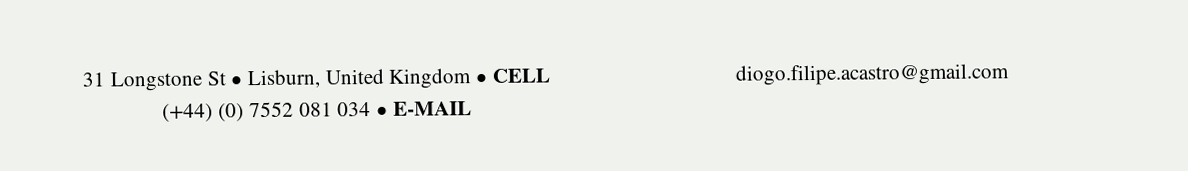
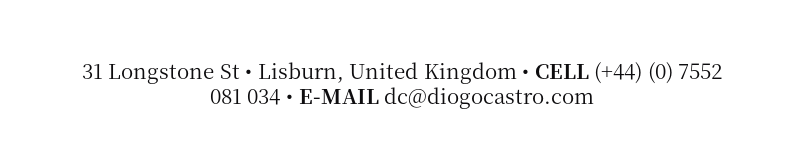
[734,63,1009,86] diogo.filipe.acastro@gmail.com -> [384,87,595,109] dc@diogocastro.com

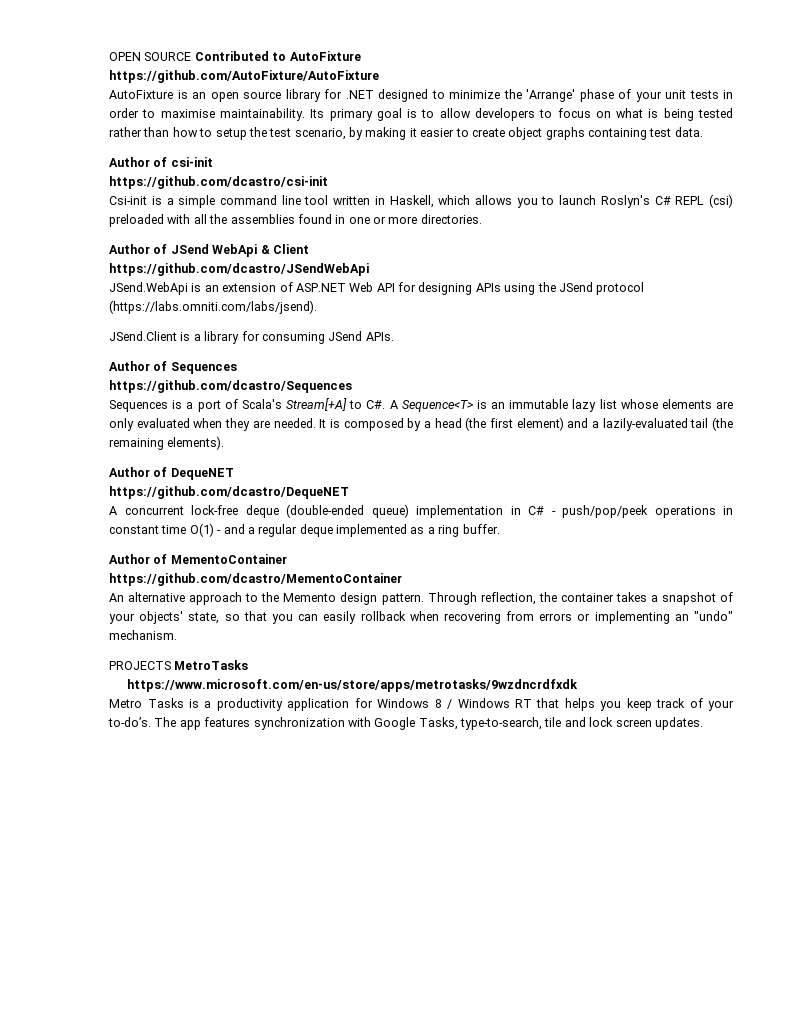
[81,62,723,84] [209,87,595,109] 31 Longstone St • Lisburn, United Kingdom • CELL (+44) (0) 7552 081 034 • E-MAIL dc@diogocastro.com -> [109,51,361,61] [109,70,380,83] [109,89,734,102] [109,108,733,121] [109,127,703,140] [109,157,213,167] [109,176,329,189] [109,194,734,208] [109,214,482,227] [109,244,309,257] [109,263,370,276] [109,282,645,295] [109,300,318,314] [109,331,394,344] [109,361,237,374] [109,380,353,393] [109,398,734,412] [109,417,734,431] [109,436,225,450] [109,467,234,480] [109,486,350,499] [109,504,733,518] [109,523,500,537] [109,554,287,564] [109,573,403,586] [109,592,734,605] [109,611,733,624] [109,630,178,640] [109,660,249,670] [127,679,579,692] [109,698,734,711] [108,717,703,730] OPEN SOURCE Contributed to AutoFixture // https://github.com/AutoFixture/AutoFixture // AutoFixture is an open source library for .NET designed to minimize the 'Arrange' phase of your unit tests in order to maximise maintainability. Its primary goal is to allow developers to focus on what is being tested rather than how to setup the test scenario, by making it easier to create object graphs containing test data. // Author of csi-init // https://github.com/dcastro/csi-init // Csi-init is a simple command line tool written in Haskell, which allows you to launch Roslyn's C# REPL (csi) preloaded with all the assemblies found in one or more directories. // Author of JSend WebApi & Client // https://github.com/dcastro/JSendWebApi // JSend.WebApi is an extension of ASP.NET Web API for designing APIs using the JSend protocol (https://labs.omniti.com/labs/jsend). // JSend.Client is a library for consuming JSend APIs. // Author of Sequences // https://github.com/dcastro/Sequences // Sequences is a port of Scala's Stream[+A] to C#. A Sequence<T> is an immutable lazy list whose elements are only evaluated when they are needed. It is composed by a head (the first element) and a lazily-evaluated tail (the remaining elements). // Author of DequeNET // https://github.com/dcastro/DequeNET // A concurrent lock-free deque (double-ended queue) implementation in C# - push/pop/peek operations in constant time O(1) - and a regular deque implemented as a ring buffer. // Author of MementoContainer // https://github.com/dcastro/MementoContainer // An alternative approach to the Memento design pattern. Through reflection, the container takes a snapshot of your objects' state, so that you can easily rollback when recovering from errors or implementing an "undo" mechanism. // PROJECTS MetroTasks // https://www.microsoft.com/en-us/store/apps/metrotasks/9wzdncrdfxdk // Metro Tasks is a productivity application for Windows 8 / Windows RT that helps you keep track of your to-do’s. The app features synchronization with Google Tasks, type-to-search, tile and lock screen updates.

